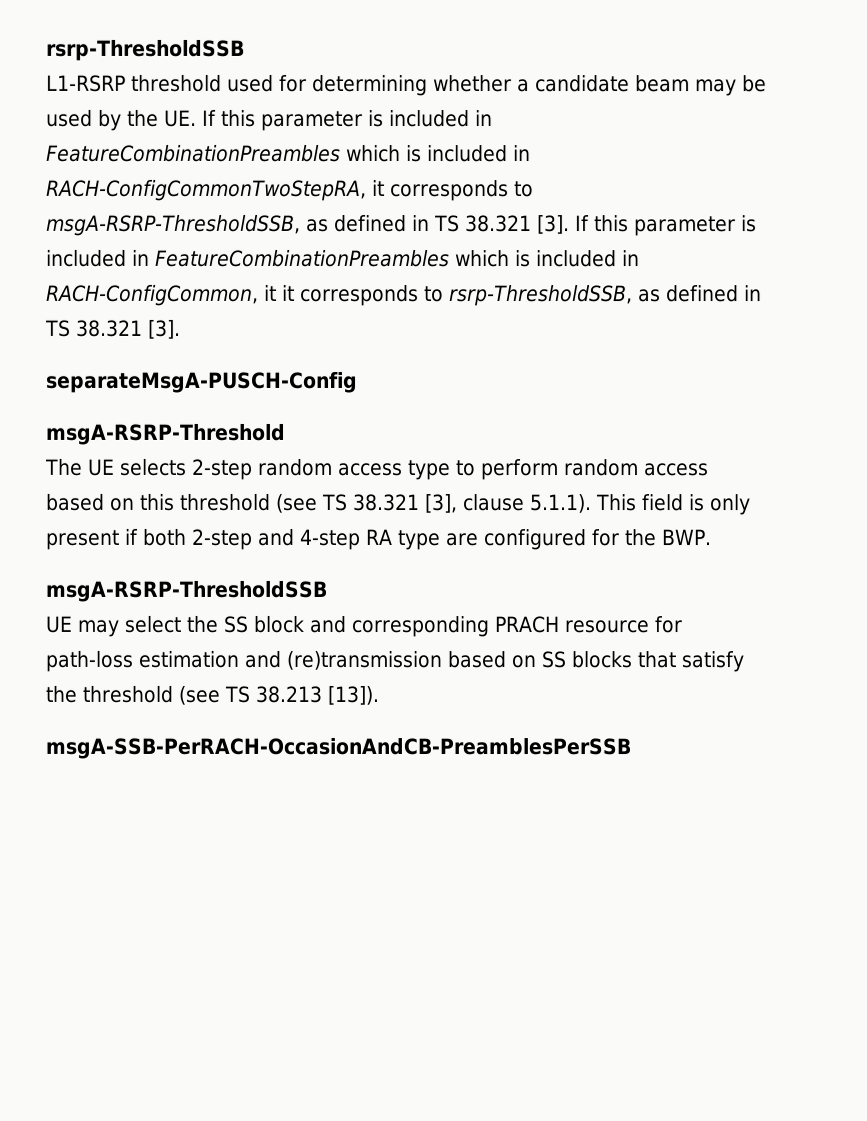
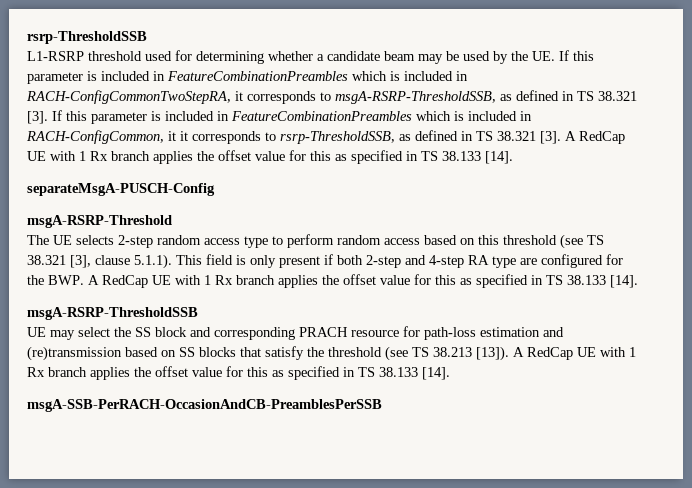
(181, 329) none -> [565,131,625,144] [27,150,513,164] A RedCap UE with 1 Rx branch applies the offset value for this as specified in TS 38.133 [14].
(712, 537) none -> [88,274,638,288] A RedCap UE with 1 Rx branch applies the offset value for this as specified in TS 38.133 [14].
(379, 695) none -> [513,347,636,360] [27,366,450,380] A RedCap UE with 1 Rx branch applies the offset value for this as specified in TS 38.133 [14].

